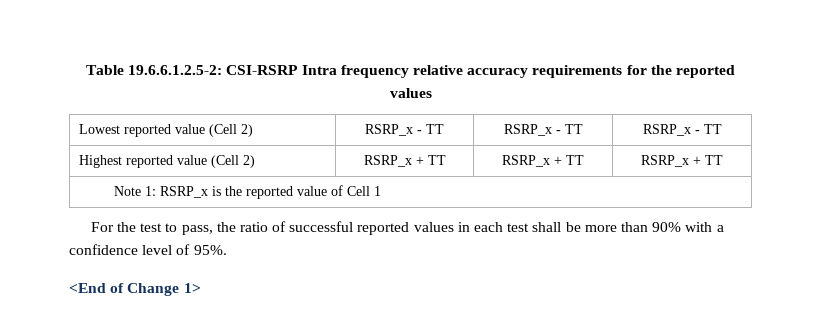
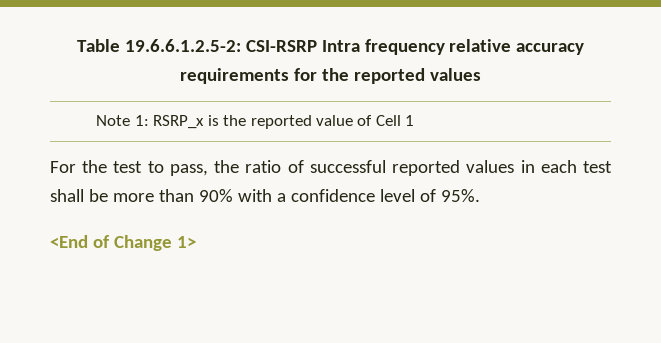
[78,124,253,137] [365,124,444,136] [503,124,583,136] [642,124,722,136] [78,155,255,168] [363,155,446,167] [502,155,584,167] [641,155,723,167] // Lowest reported value (Cell 2) | RSRP_x - TT | RSRP_x - TT | RSRP_x - TT // Highest reported value (Cell 2) | RSRP_x + TT | RSRP_x + TT | RSRP_x + TT -> (481, 74) none

